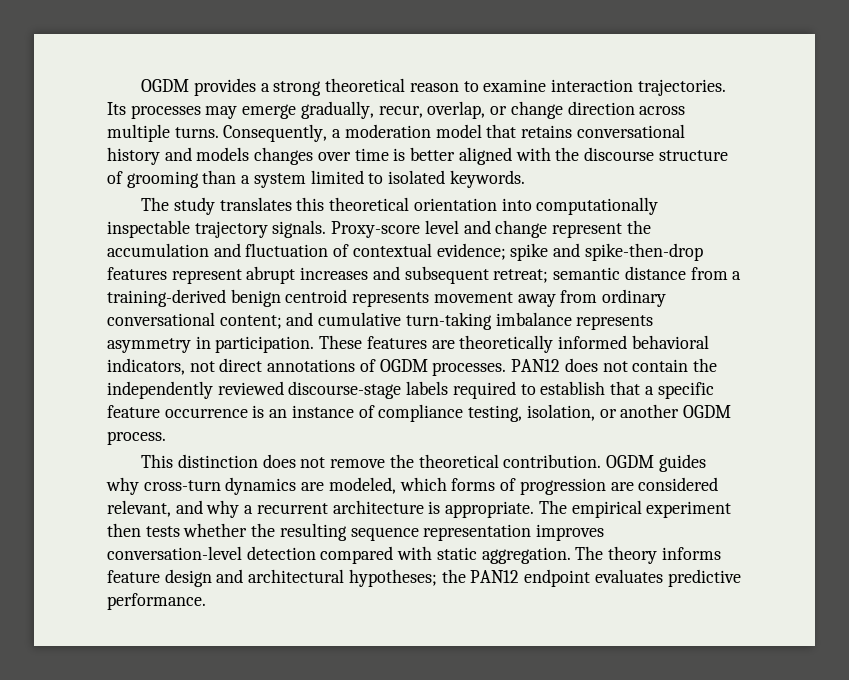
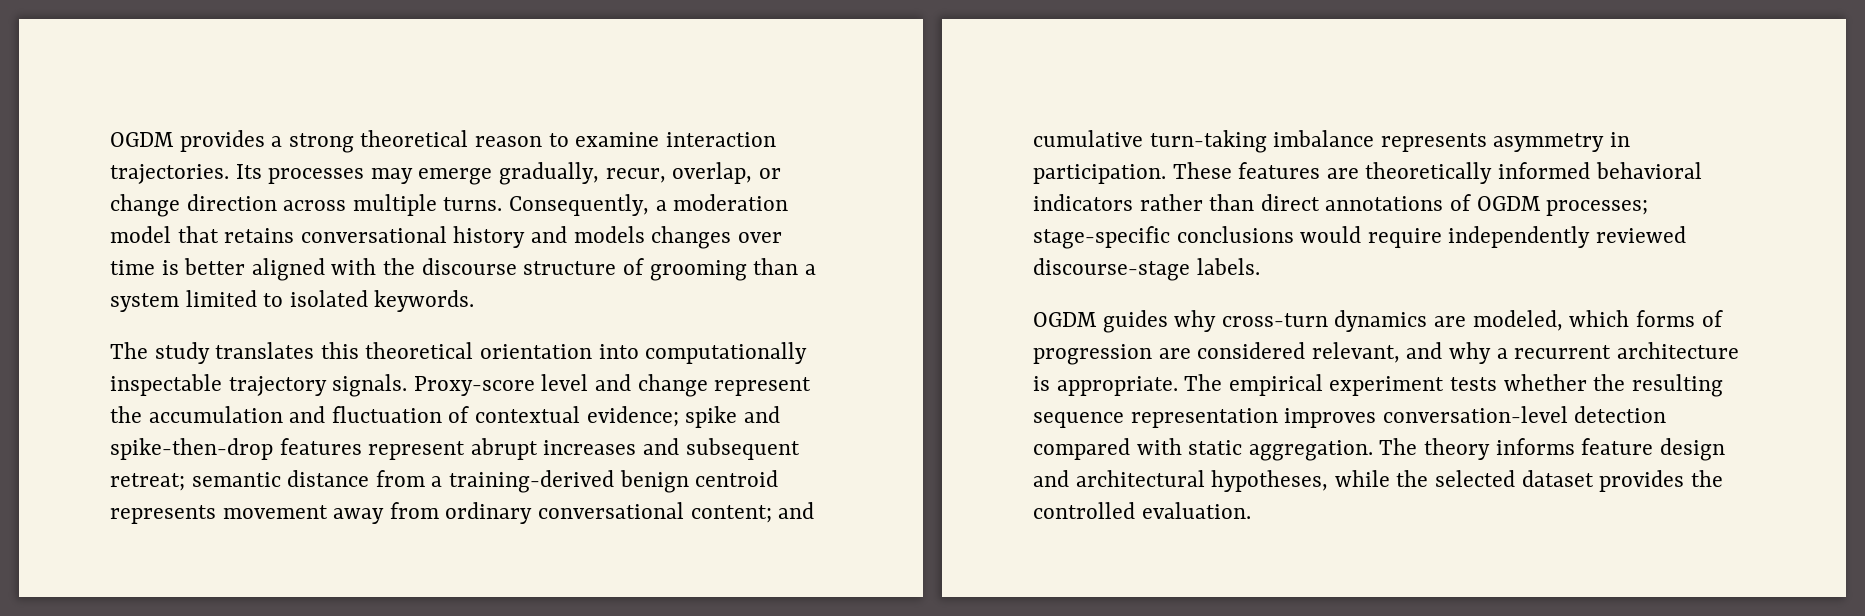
[107,358,215,375] indicators, not -> [1033,194,1255,211] indicators rather than
[432,358,717,376] [107,381,714,399] [107,404,731,422] [107,431,166,445] [141,454,602,468] processes. PAN12 does not contain the independently reviewed discourse-stage labels required to establish that a specific feature occurrence is an instance of compliance testing, isolation, or another OGDM process. // This distinction does not remove the theoretical contribution. -> [1546,200,1649,216] [1033,226,1687,249] [1033,258,1260,281] processes; stage-specific conclusions would require independently reviewed discourse-stage labels. //
[107,523,141,537] then -> (1445, 386) none
[348,569,741,587] [107,593,206,610] hypotheses; the PAN12 endpoint evaluates predictive performance. -> [1211,470,1723,492] [1033,502,1251,519] hypotheses, while the selected dataset provides the controlled evaluation.

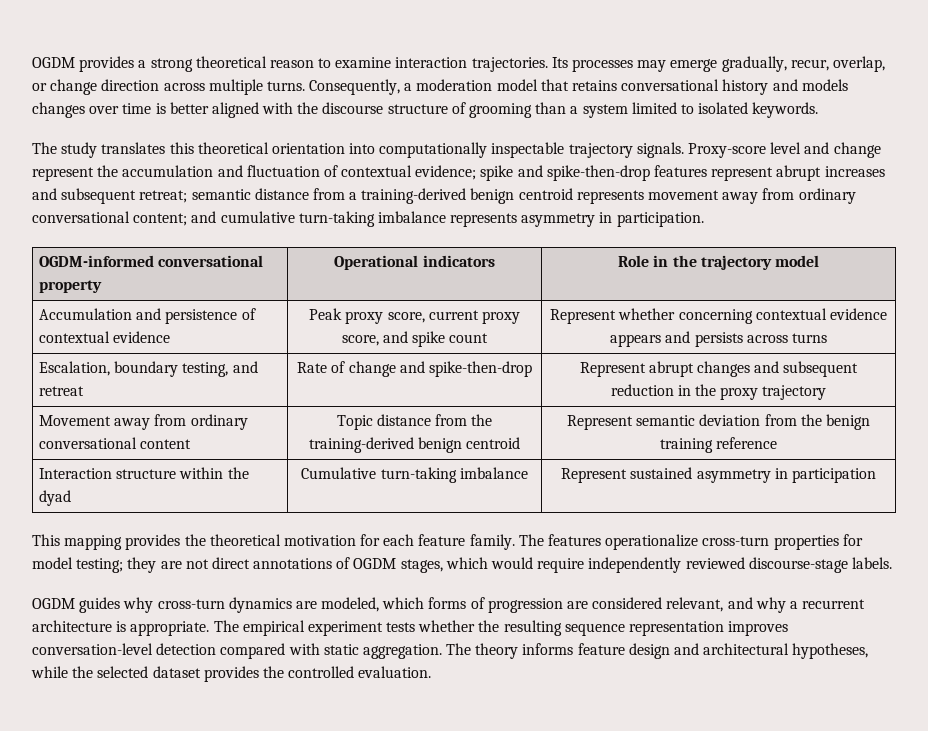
[1172,162,1702,184] [1033,194,1255,211] These features are theoretically informed behavioral indicators rather than -> [39,255,264,267] [39,280,103,293] [334,255,495,270] [618,255,819,270] [39,308,256,324] [39,331,171,343] [309,308,520,324] [341,331,489,347] [550,308,887,324] [610,331,827,347] [39,361,258,377] [39,386,85,396] [297,361,532,377] [579,361,859,377] [610,384,827,400] [39,414,248,430] [39,437,192,449] [336,414,493,430] [308,437,521,453] [567,414,870,430] [659,437,778,453] [39,467,249,479] [39,490,72,506] [301,467,528,483] [561,467,876,483] [32,534,863,550] [32,557,209,573] // OGDM-informed conversational property | Operational indicators | Role in the trajectory model // Accumulation and persistence of contextual evidence | Peak proxy score, current proxy score, and spike count | Represent whether concerning contextual evidence appears and persists across turns // Escalation, boundary testing, and retreat | Rate of change and spike-then-drop | Represent abrupt changes and subsequent reduction in the proxy trajectory // Movement away from ordinary conversational content | Topic distance from the training-derived benign centroid | Represent semantic deviation from the benign training reference // Interaction structure within the dyad | Cumulative turn-taking imbalance | Represent sustained asymmetry in participation // This mapping provides the theoretical motivation for each feature family. The features operationalize cross-turn properties for model testing; they are not
[1546,200,1649,216] [1033,226,1294,249] processes; stage-specific conclusions -> [400,557,488,573] stages, which

